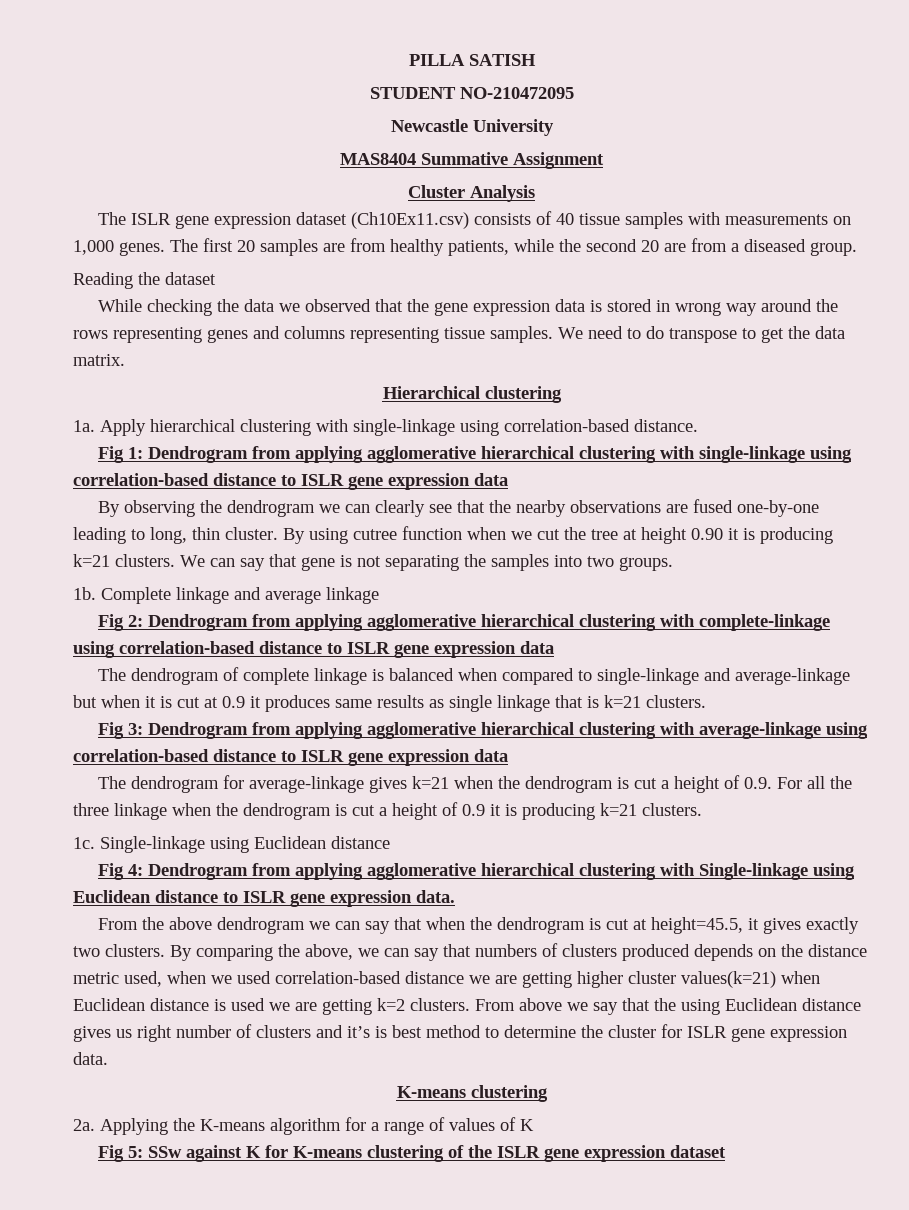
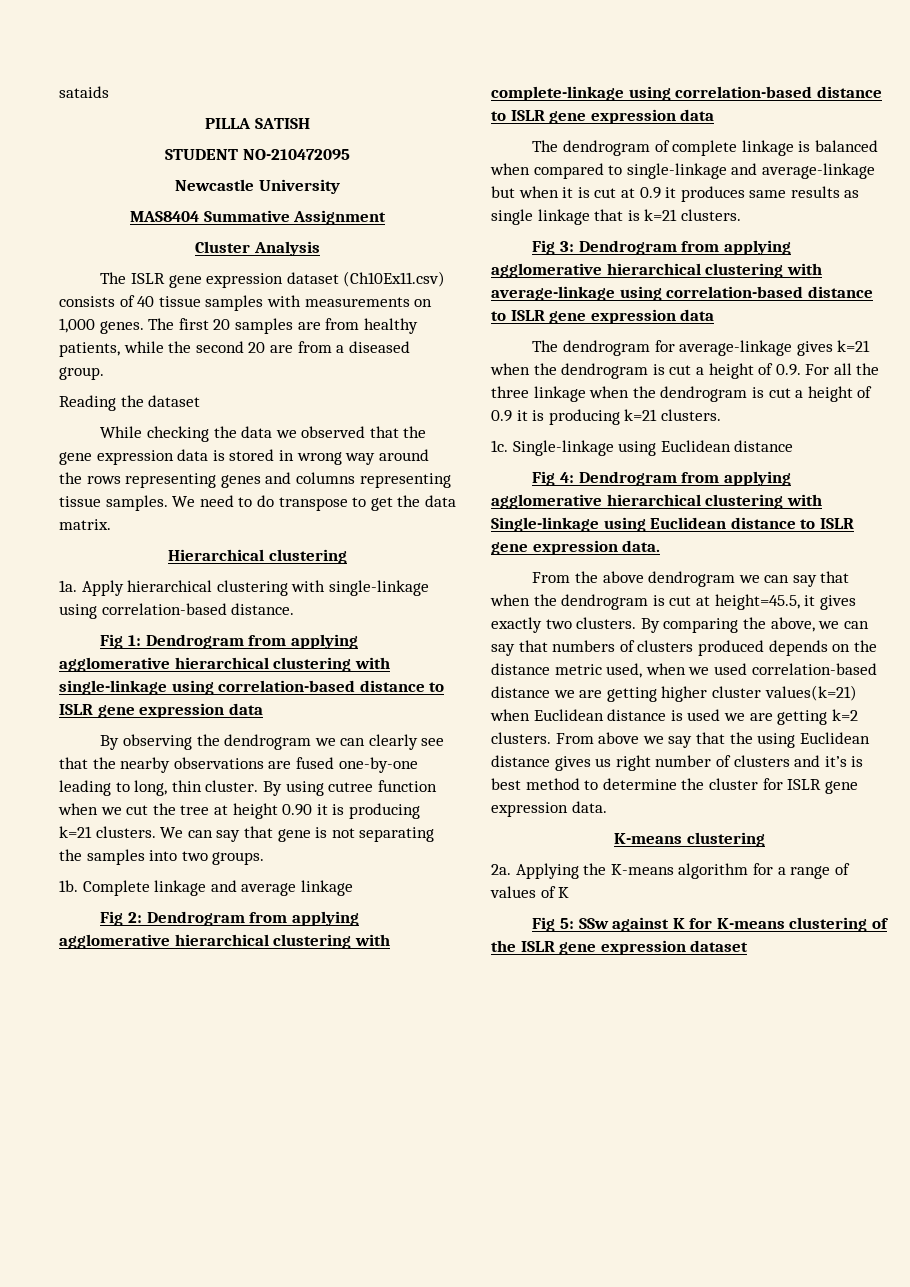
(408, 60) none -> [59,86,109,98] sataids //

